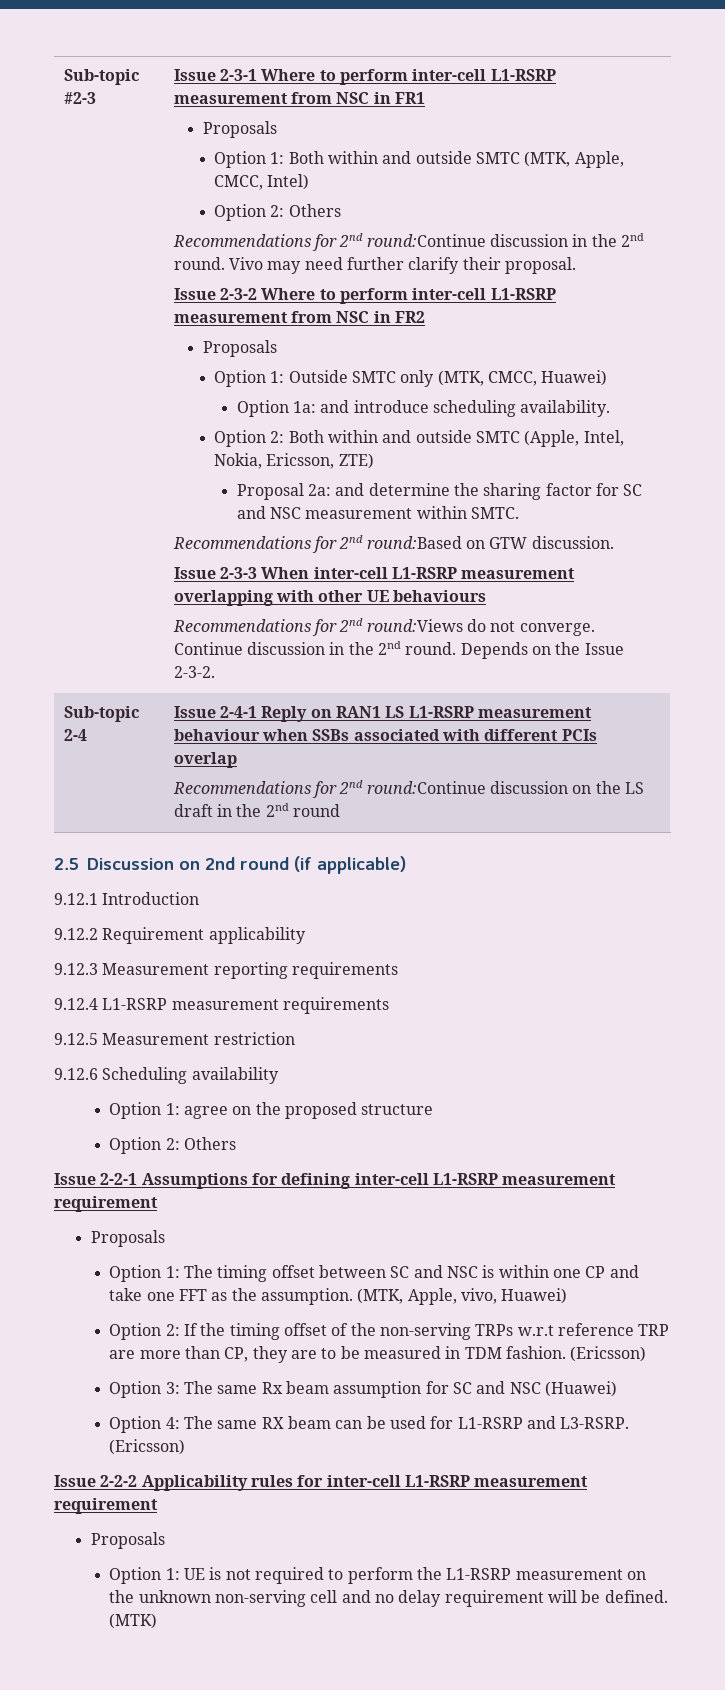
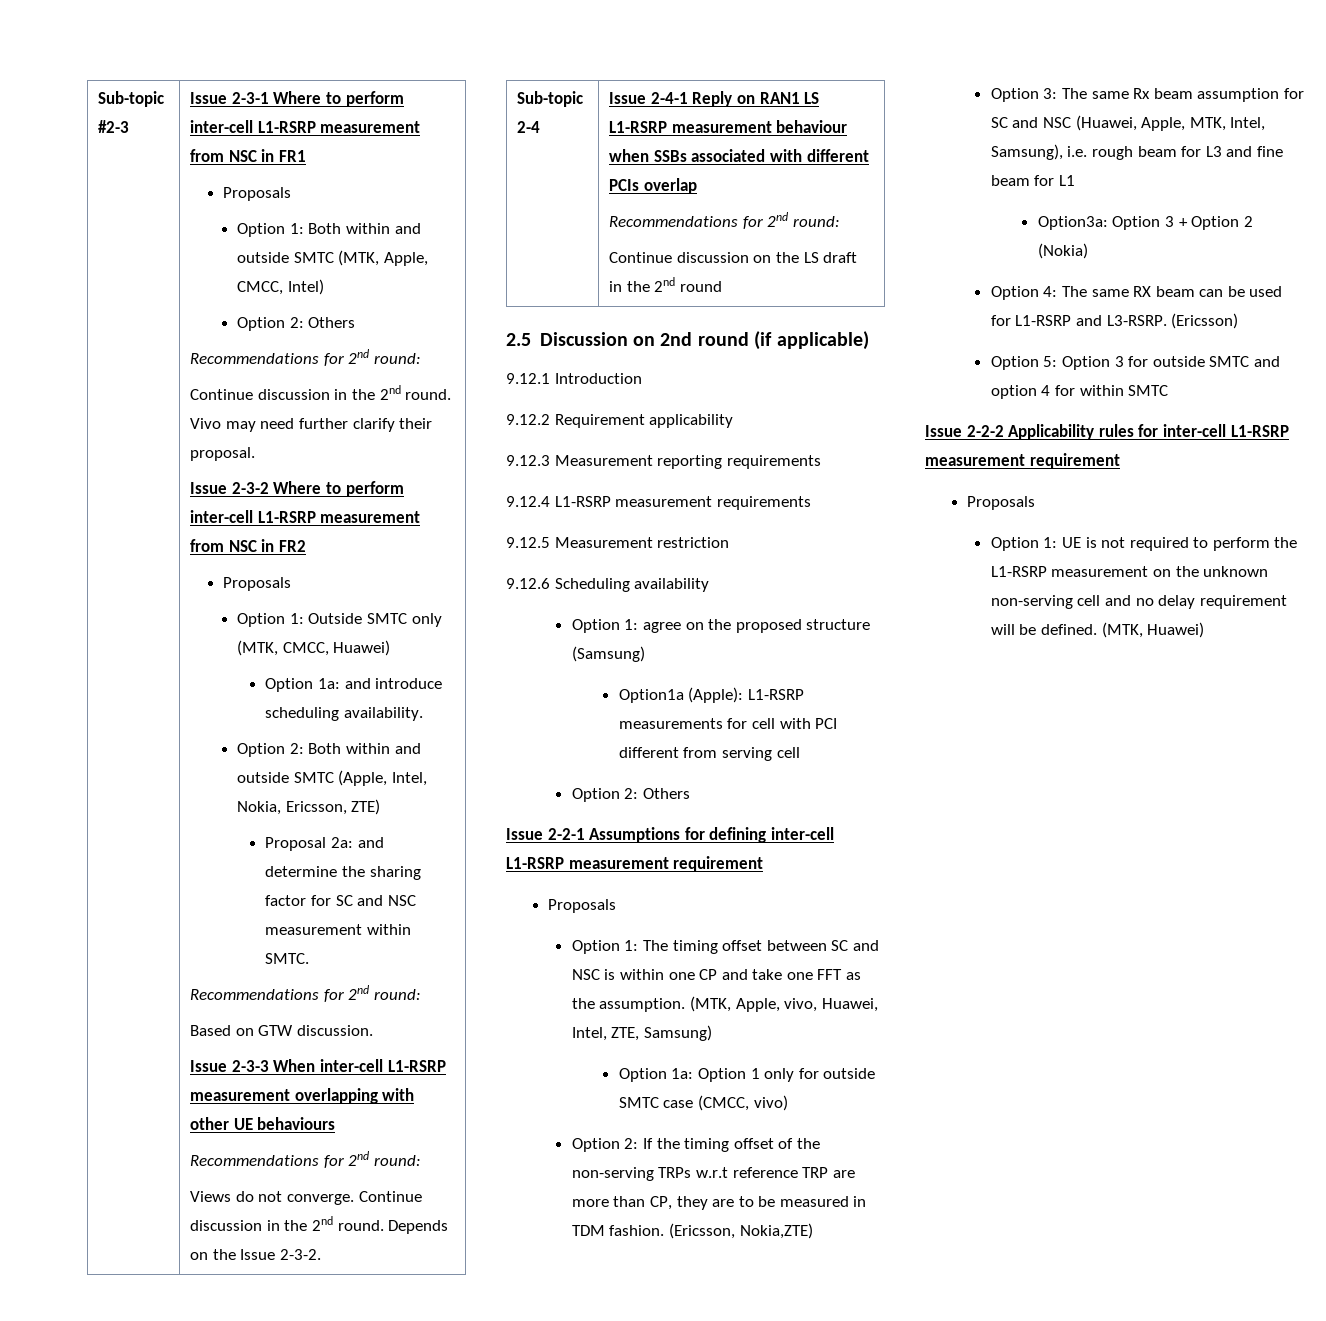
[366,234,486,247] round:Continue -> [374,353,422,364] [190,389,254,400] round: // Continue
[366,536,462,549] round:Based -> [374,989,422,1000] [190,1025,232,1036] round: // Based
[366,619,463,632] round:Views -> [374,1155,422,1166] [190,1191,232,1202] round: // Views
[366,781,486,794] round:Continue -> [793,216,841,227] [609,252,673,263] round: // Continue
(434, 1109) none -> [571,646,645,662] [618,687,804,703] [618,718,838,729] [618,747,800,761] (Samsung) // Option1a (Apple): L1-RSRP measurements for cell with PCI different from serving cell
[501,1288,568,1304] Huawei) -> [821,998,878,1012] [571,1025,712,1041] [618,1068,876,1082] [618,1095,788,1111] Huawei, Intel, ZTE, Samsung) // Option 1a: Option 1 only for outside SMTC case (CMCC, vivo)
[570,1346,647,1362] (Ericsson) -> [668,1223,813,1239] (Ericsson, Nokia,ZTE)
[544,1381,617,1397] (Huawei) -> [1075,115,1266,131] [990,144,1283,160] [990,175,1075,186] [1037,216,1253,230] [1037,243,1088,259] (Huawei, Apple, MTK, Intel, Samsung), i.e. rough beam for L3 and fine beam for L1 // Option3a: Option 3 + Option 2 (Nokia)
(186, 1447) none -> [990,356,1280,370] [990,385,1169,399] // Option 5: Option 3 for outside SMTC and option 4 for within SMTC
[109,1613,158,1629] (MTK) -> [1101,622,1205,638] (MTK, Huawei)

